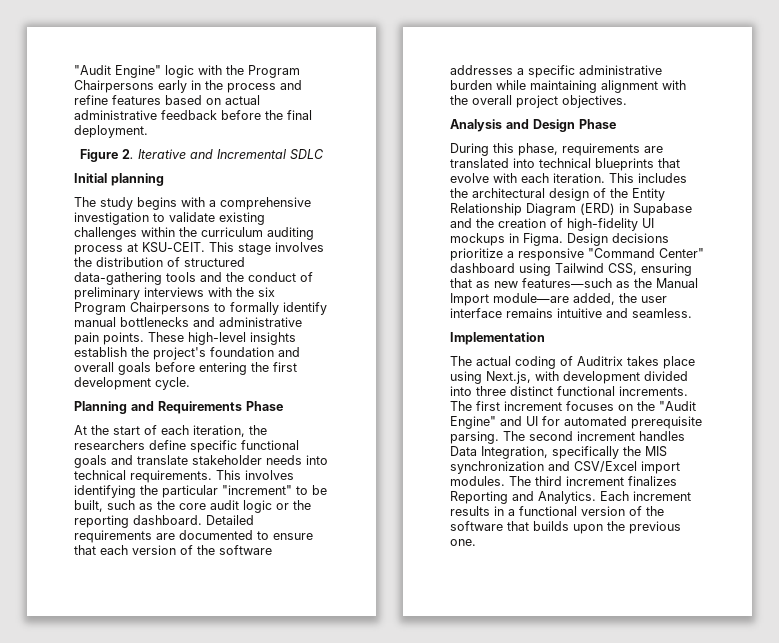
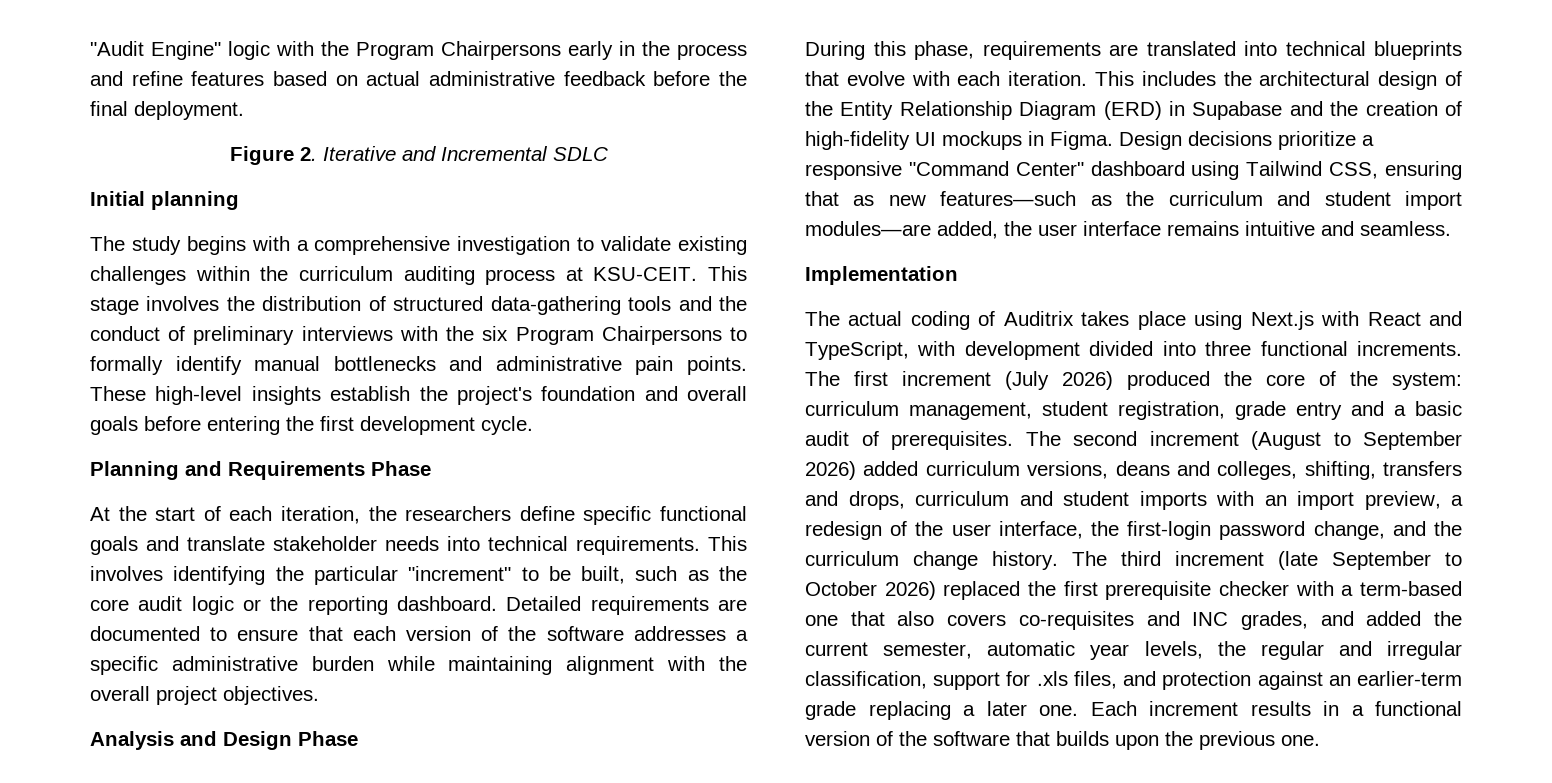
[656,278,698,288] [450,293,569,306] Manual Import module—are -> [1168,191,1462,210] [805,221,931,236] curriculum and student import modules—are
[486,371,531,384] Next.js, -> [1250,311,1462,330] [805,341,909,360] Next.js with React and TypeScript,
[510,386,553,396] distinct -> (1252, 348) none
[566,401,696,411] [450,416,702,429] [450,431,685,444] [450,446,667,459] [450,461,680,474] [450,476,677,486] [450,491,596,504] focuses on the "Audit Engine" and UI for automated prerequisite parsing. The second increment handles Data Integration, specifically the MIS synchronization and CSV/Excel import modules. The third increment finalizes Reporting and Analytics. -> [1005,371,1462,390] [805,401,1462,420] [805,431,1462,450] [805,461,1462,480] [805,491,1463,510] [805,521,1462,540] [805,551,1462,570] [805,581,1462,600] [805,611,1462,630] [805,641,1462,660] [805,671,1462,690] [805,701,1078,720] (July 2026) produced the core of the system: curriculum management, student registration, grade entry and a basic audit of prerequisites. The second increment (August to September 2026) added curriculum versions, deans and colleges, shifting, transfers and drops, curriculum and student imports with an import preview, a redesign of the user interface, the first-login password change, and the curriculum change history. The third increment (late September to October 2026) replaced the first prerequisite checker with a term-based one that also covers co-requisites and INC grades, and added the current semester, automatic year levels, the regular and irregular classification, support for .xls files, and protection against an earlier-term grade replacing a later one.

